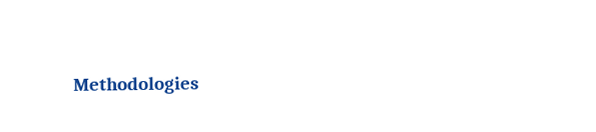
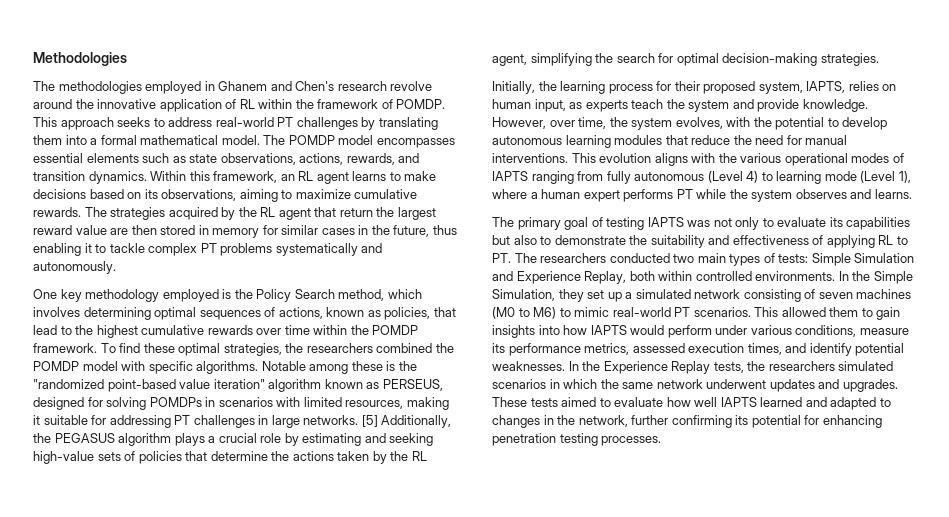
(199, 85) none -> [33,81,433,94] [33,99,446,112] [33,117,438,130] [33,135,455,148] [33,153,420,165] [33,171,437,184] [33,189,418,202] [33,207,436,220] [33,225,457,238] [33,243,383,256] [33,261,116,274] [33,289,422,302] [33,307,456,320] [33,325,419,338] [33,343,454,356] [33,361,417,374] [33,379,443,392] [33,397,449,410] [33,415,452,428] [33,433,434,446] [33,451,427,464] [492,53,879,66] [492,81,897,94] [492,99,868,112] [492,117,888,130] [492,135,848,148] [492,153,904,166] [492,171,911,184] [492,189,912,202] [492,217,911,230] [492,235,908,248] [492,253,915,266] [492,271,913,284] [492,289,912,302] [492,307,901,320] [492,325,909,338] [492,343,905,356] [492,361,894,374] [492,379,898,392] [492,397,891,410] [492,415,882,428] [492,433,662,446] // The methodologies employed in Ghanem and Chen's research revolve around the innovative application of RL within the framework of POMDP. This approach seeks to address real-world PT challenges by translating them into a formal mathematical model. The POMDP model encompasses essential elements such as state observations, actions, rewards, and transition dynamics. Within this framework, an RL agent learns to make decisions based on its observations, aiming to maximize cumulative rewards. The strategies acquired by the RL agent that return the largest reward value are then stored in memory for similar cases in the future, thus enabling it to tackle complex PT problems systematically and autonomously. // One key methodology employed is the Policy Search method, which involves determining optimal sequences of actions, known as policies, that lead to the highest cumulative rewards over time within the POMDP framework. To find these optimal strategies, the researchers combined the POMDP model with specific algorithms. Notable among these is the "randomized point-based value iteration" algorithm known as PERSEUS, designed for solving POMDPs in scenarios with limited resources, making it suitable for addressing PT challenges in large networks. [5] Additionally, the PEGASUS algorithm plays a crucial role by estimating and seeking high-value sets of policies that determine the actions taken by the RL agent, simplifying the search for optimal decision-making strategies. // Initially, the learning process for their proposed system, IAPTS, relies on human input, as experts teach the system and provide knowledge. However, over time, the system evolves, with the potential to develop autonomous learning modules that reduce the need for manual interventions. This evolution aligns with the various operational modes of IAPTS ranging from fully autonomous (Level 4) to learning mode (Level 1), where a human expert performs PT while the system observes and learns. // The primary goal of testing IAPTS was not only to evaluate its capabilities but also to demonstrate the suitability and effectiveness of applying RL to PT. The researchers conducted two main types of tests: Simple Simulation and Experience Replay, both within controlled environments. In the Simple Simulation, they set up a simulated network consisting of seven machines (M0 to M6) to mimic real-world PT scenarios. This allowed them to gain insights into how IAPTS would perform under various conditions, measure its performance metrics, assessed execution times, and identify potential weaknesses. In the Experience Replay tests, the researchers simulated scenarios in which the same network underwent updates and upgrades. These tests aimed to evaluate how well IAPTS learned and adapted to changes in the network, further confirming its potential for enhancing penetration testing processes.

